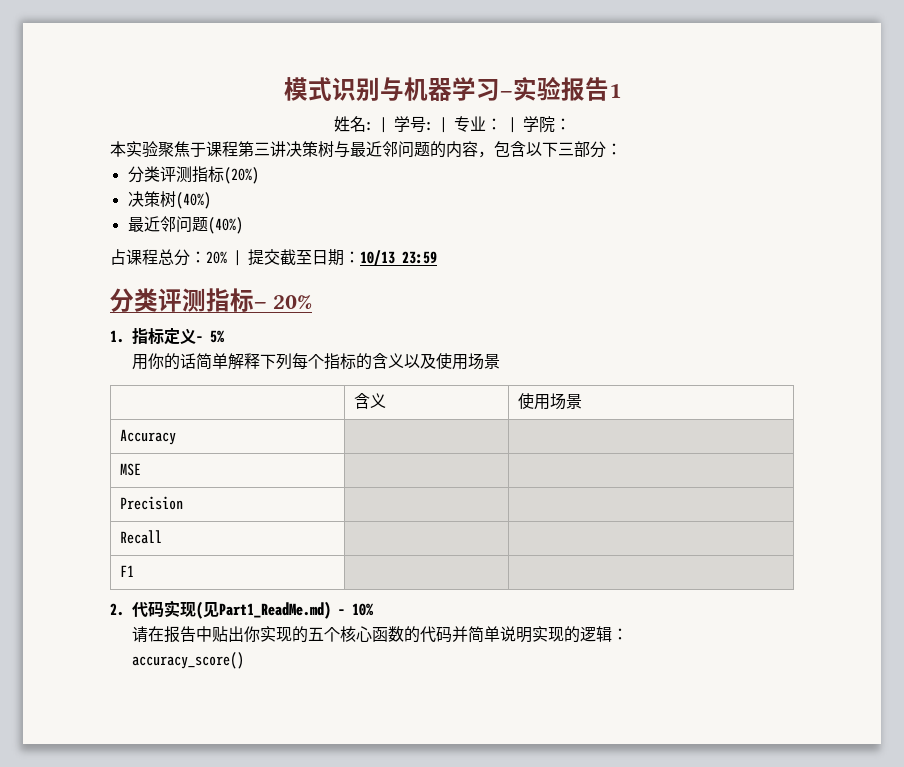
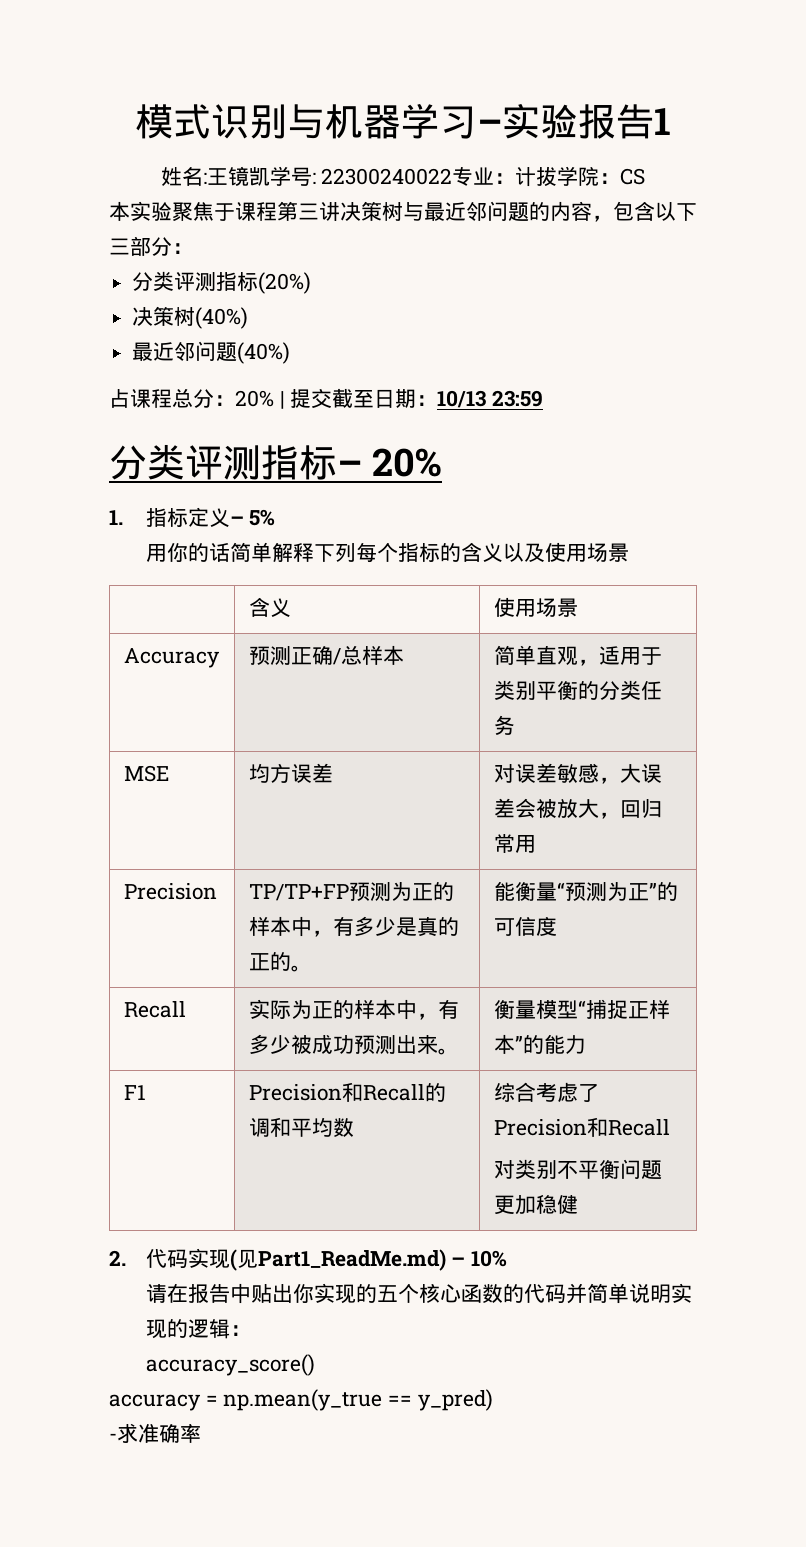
[379,117,387,133] | -> [206,166,270,186] 王镜凯
[439,116,516,133] | 专业： | -> [321,166,558,187] 22300240022专业：计拔
(571, 124) none -> [620,168,646,185] CS
[119,463,141,476] [119,496,183,510] [119,530,162,544] [119,565,134,577] | // MSE | | // Precision | | // Recall | | // F1 | | -> [248,645,404,665] [493,645,662,666] [493,680,662,700] [493,715,515,735] [123,765,169,782] [248,763,333,783] [493,763,662,784] [493,798,662,819] [493,834,536,853] [123,883,217,900] [248,882,454,901] [248,916,459,937] [248,952,312,972] [493,881,678,901] [493,916,557,936] [123,1001,186,1018] [248,999,459,1020] [248,1034,459,1055] [493,999,670,1019] [493,1034,586,1054] [123,1085,146,1100] [248,1082,446,1102] [248,1117,354,1137] [493,1082,599,1102] [493,1117,670,1137] [493,1159,662,1180] [493,1194,578,1215] 预测正确/总样本 | 简单直观，适用于类别平衡的分类任务 // MSE | 均方误差 | 对误差敏感，大误差会被放大，回归常用 // Precision | TP/TP+FP预测为正的样本中，有多少是真的正的。 | 能衡量“预测为正”的可信度 // Recall | 实际为正的样本中，有多少被成功预测出来。 | 衡量模型“捕捉正样本”的能力 // F1 | Precision和Recall的调和平均数 | 综合考虑了Precision和Recall // 对类别不平衡问题更加稳健
(244, 660) none -> [109,1389,493,1411] [109,1423,201,1443] // accuracy = np.mean(y_true == y_pred) // -求准确率

